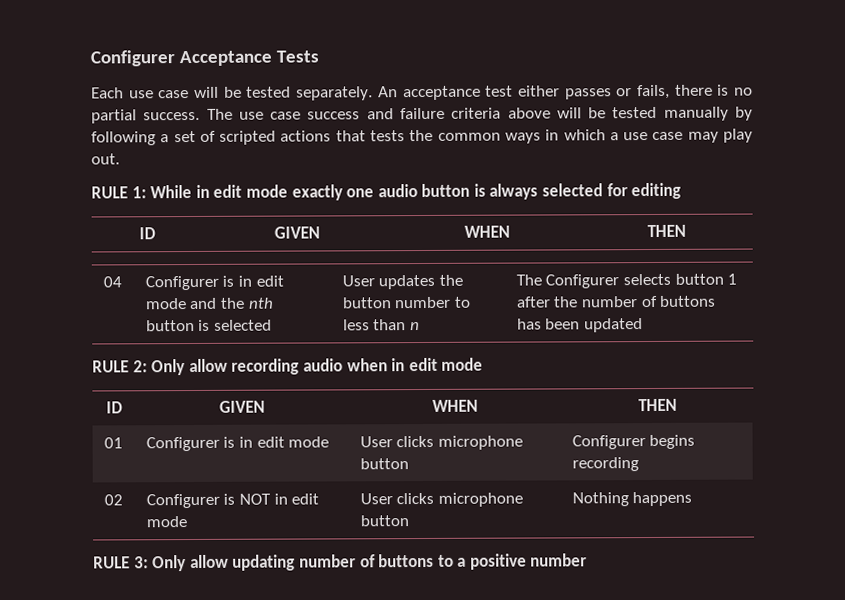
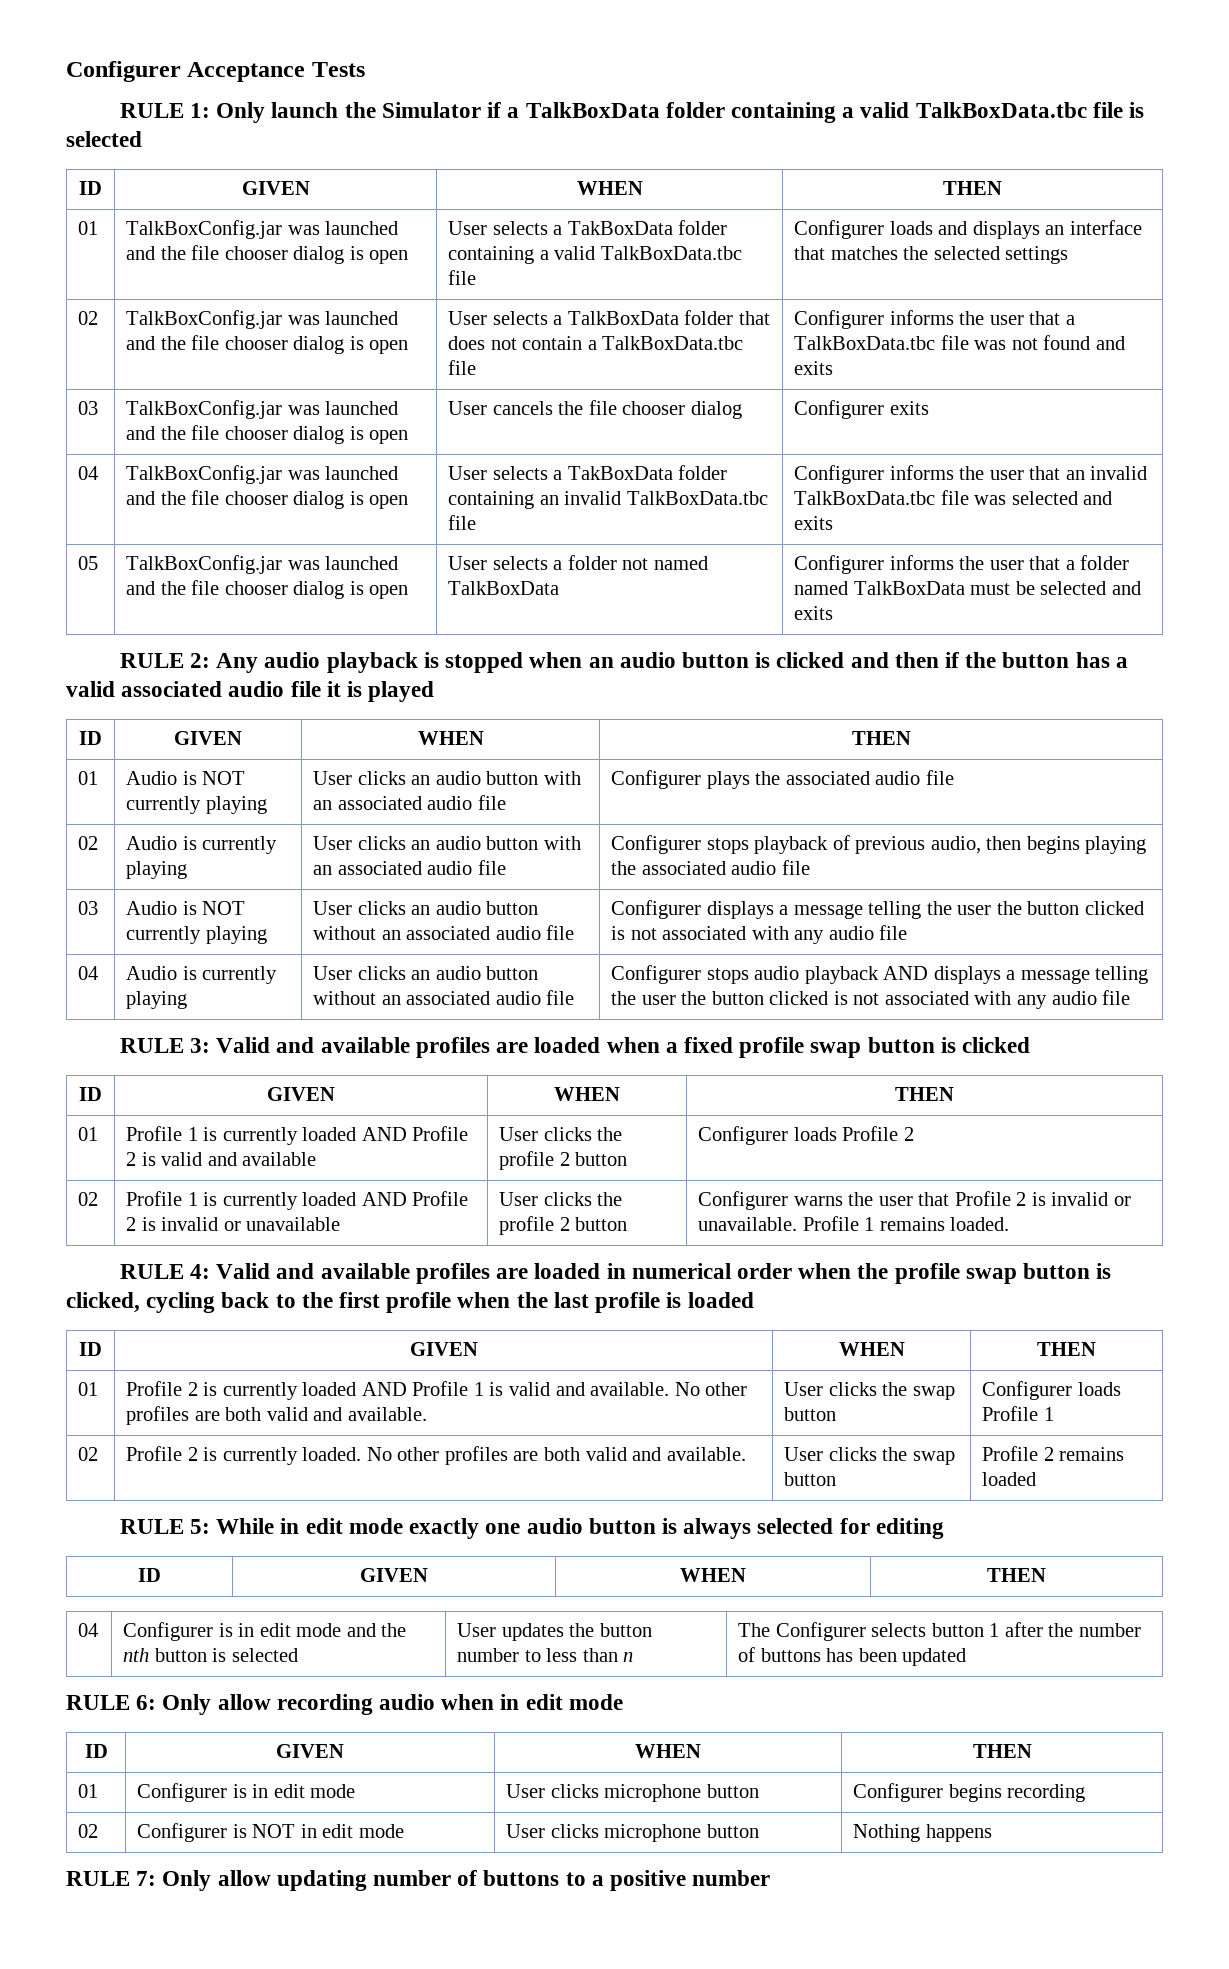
[91,84,753,101] [91,106,754,124] [91,128,753,146] [91,153,120,165] [91,186,147,199] Each use case will be tested separately. An acceptance test either passes or fails, there is no partial success. The use case success and failure criteria above will be tested manually by following a set of scripted actions that tests the common ways in which a use case may play out. // RULE 1: -> [119,102,1144,123] [66,131,142,147] [79,181,102,195] [241,181,310,195] [576,181,643,195] [943,181,1002,195] [78,221,99,235] [126,220,399,239] [126,245,409,264] [448,220,728,235] [448,246,742,264] [448,270,477,285] [794,220,1142,239] [794,246,1069,264] [78,311,99,325] [126,310,399,329] [126,335,409,354] [448,310,770,325] [448,336,744,350] [448,360,477,375] [794,310,1075,329] [794,335,1125,350] [794,361,834,375] [78,401,99,415] [126,400,399,419] [126,425,409,444] [448,400,742,419] [794,400,929,419] [78,466,99,480] [126,465,399,484] [126,490,409,509] [448,465,728,480] [448,491,768,509] [448,515,477,530] [794,465,1148,484] [794,490,1113,505] [794,516,834,530] [78,556,99,570] [126,555,399,574] [126,580,409,599] [448,555,708,570] [448,581,560,595] [794,555,1130,574] [794,581,1141,595] [794,606,834,620] [119,652,1128,673] [66,681,435,702] [79,731,102,745] [174,731,242,745] [417,731,484,745] [851,731,911,745] [78,771,99,785] [126,771,246,785] [126,796,267,814] [313,771,581,785] [313,795,506,810] [611,770,954,789] [78,836,99,850] [126,836,278,854] [126,861,188,879] [313,836,581,850] [313,860,506,875] [611,835,1147,854] [611,860,810,875] [78,901,99,915] [126,901,246,915] [126,926,267,944] [313,901,539,915] [313,925,575,940] [611,900,1145,919] [611,925,908,944] [78,966,99,980] [126,966,278,984] [126,991,188,1009] [313,966,539,980] [313,990,575,1005] [611,965,1149,984] [611,990,1131,1009] [119,1037,1030,1058] [79,1087,102,1101] [267,1087,335,1101] [554,1087,620,1101] [895,1087,954,1101] [78,1127,99,1141] [126,1126,469,1145] [126,1152,317,1166] [499,1127,623,1141] [499,1151,628,1170] [698,1126,914,1145] [78,1192,99,1206] [126,1191,469,1210] [126,1217,341,1231] [499,1192,623,1206] [499,1216,628,1235] [698,1191,1132,1210] [698,1216,1010,1231] [119,1263,1112,1284] [66,1292,754,1313] [79,1342,102,1356] [409,1342,478,1356] [838,1342,905,1356] [1037,1342,1096,1356] [78,1382,99,1396] [126,1381,748,1400] [126,1406,427,1425] [784,1382,955,1400] [784,1407,837,1421] [982,1381,1121,1400] [982,1406,1054,1421] [78,1447,99,1461] [126,1446,746,1465] [784,1447,955,1465] [784,1472,837,1486] [982,1446,1125,1461] [982,1472,1037,1486] [119,1519,211,1534] RULE 1: Only launch the Simulator if a TalkBoxData folder containing a valid TalkBoxData.tbc file is selected // ID | GIVEN | WHEN | THEN // 01 | TalkBoxConfig.jar was launched and the file chooser dialog is open | User selects a TakBoxData folder containing a valid TalkBoxData.tbc file | Configurer loads and displays an interface that matches the selected settings // 02 | TalkBoxConfig.jar was launched and the file chooser dialog is open | User selects a TalkBoxData folder that does not contain a TalkBoxData.tbc file | Configurer informs the user that a TalkBoxData.tbc file was not found and exits // 03 | TalkBoxConfig.jar was launched and the file chooser dialog is open | User cancels the file chooser dialog | Configurer exits // 04 | TalkBoxConfig.jar was launched and the file chooser dialog is open | User selects a TakBoxData folder containing an invalid TalkBoxData.tbc file | Configurer informs the user that an invalid TalkBoxData.tbc file was selected and exits // 05 | TalkBoxConfig.jar was launched and the file chooser dialog is open | User selects a folder not named TalkBoxData | Configurer informs the user that a folder named TalkBoxData must be selected and exits // RULE 2: Any audio playback is stopped when an audio button is clicked and then if the button has a valid associated audio file it is played // ID | GIVEN | WHEN | THEN // 01 | Audio is NOT currently playing | User clicks an audio button with an associated audio file | Configurer plays the associated audio file // 02 | Audio is currently playing | User clicks an audio button with an associated audio file | Configurer stops playback of previous audio, then begins playing the associated audio file // 03 | Audio is NOT currently playing | User clicks an audio button without an associated audio file | Configurer displays a message telling the user the button clicked is not associated with any audio file // 04 | Audio is currently playing | User clicks an audio button without an associated audio file | Configurer stops audio playback AND displays a message telling the user the button clicked is not associated with any audio file // RULE 3: Valid and available profiles are loaded when a fixed profile swap button is clicked // ID | GIVEN | WHEN | THEN // 01 | Profile 1 is currently loaded AND Profile 2 is valid and available | User clicks the profile 2 button | Configurer loads Profile 2 // 02 | Profile 1 is currently loaded AND Profile 2 is invalid or unavailable | User clicks the profile 2 button | Configurer warns the user that Profile 2 is invalid or unavailable. Profile 1 remains loaded. // RULE 4: Valid and available profiles are loaded in numerical order when the profile swap button is clicked, cycling back to the first profile when the last profile is loaded // ID | GIVEN | WHEN | THEN // 01 | Profile 2 is currently loaded AND Profile 1 is valid and available. No other profiles are both valid and available. | User clicks the swap button | Configurer loads Profile 1 // 02 | Profile 2 is currently loaded. No other profiles are both valid and available. | User clicks the swap button | Profile 2 remains loaded // RULE 5:
[132,360,148,373] 2: -> [136,1695,157,1710] 6:
[133,556,149,569] 3: -> [136,1871,157,1886] 7:

